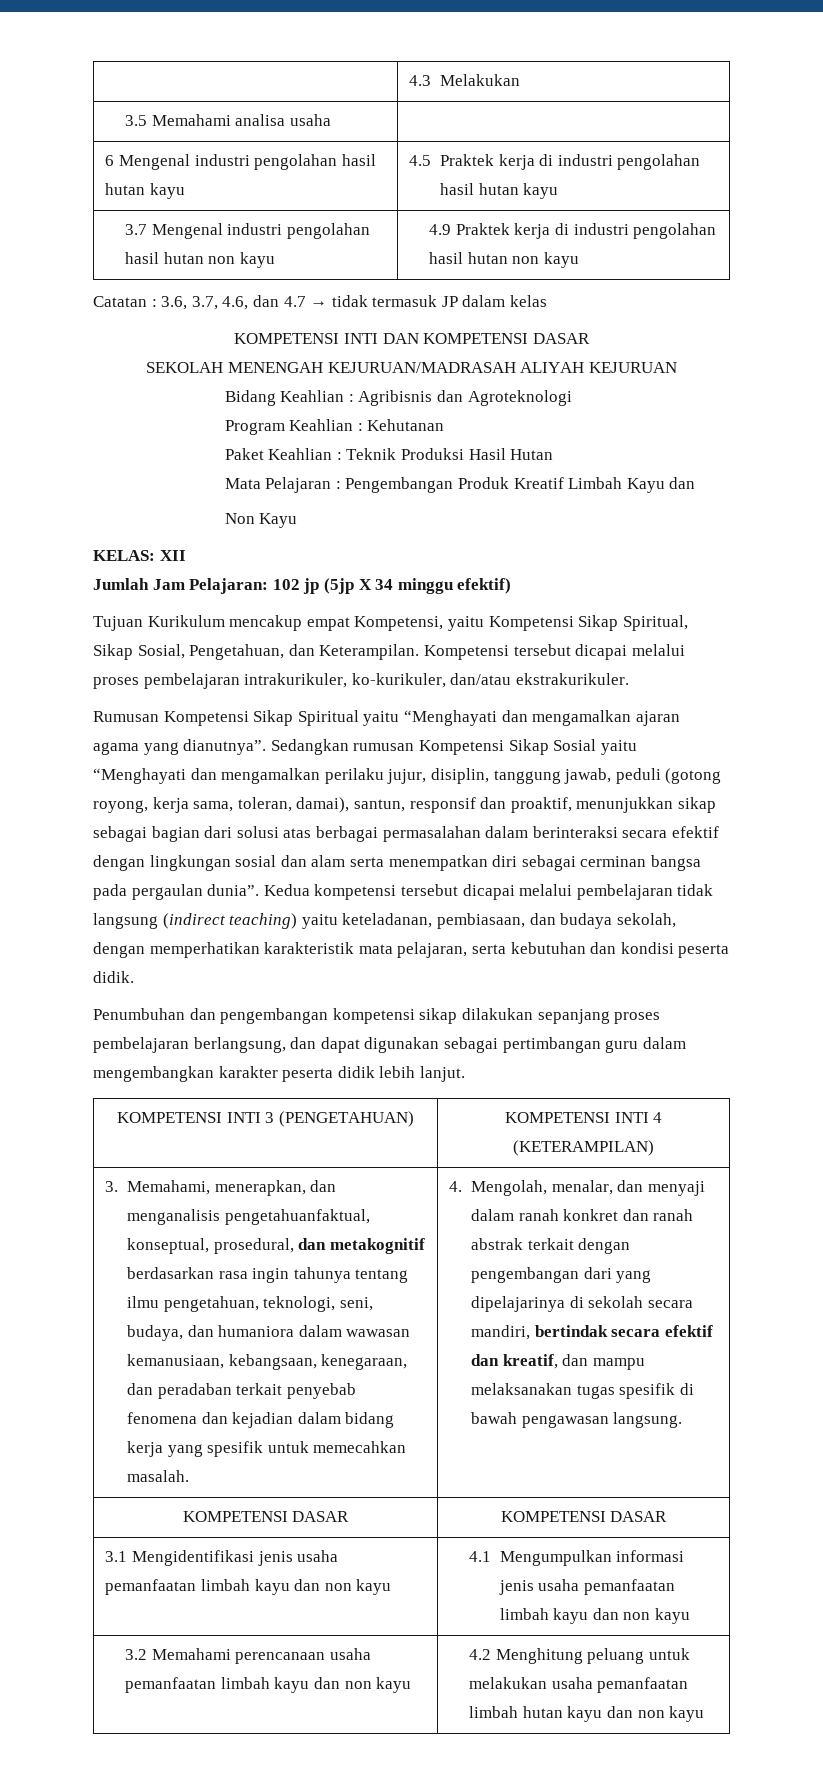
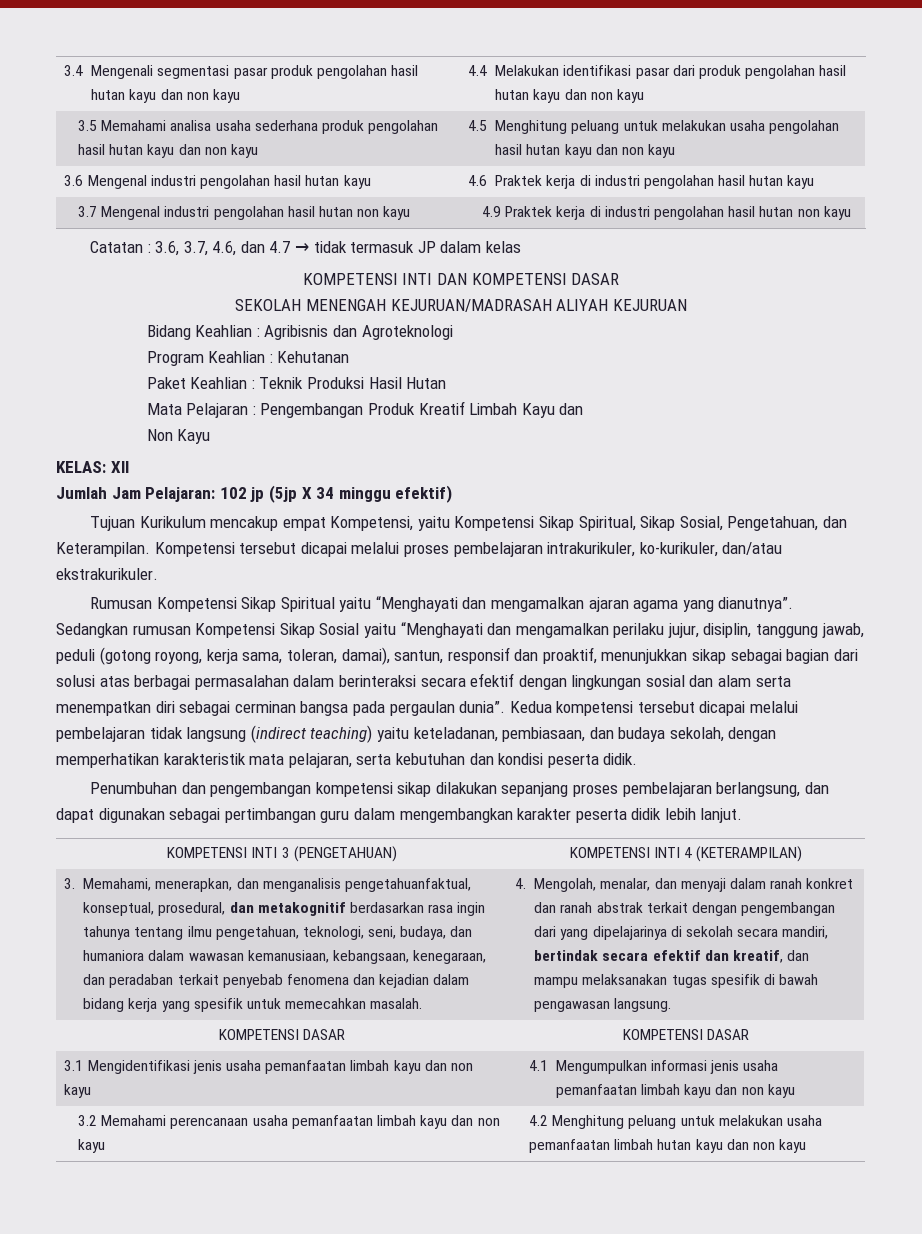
[409,74,520,86] [125,114,331,126] [105,155,115,166] | 4.3 Melakukan // 3.5 Memahami analisa usaha | // 6 -> [64,65,419,79] [91,89,240,103] [468,65,847,79] [495,89,644,103] [78,120,439,134] [78,144,258,158] [468,120,840,134] [495,144,676,158] [64,175,84,186] 3.4 Mengenali segmentasi pasar produk pengolahan hasil hutan kayu dan non kayu | 4.4 Melakukan identifikasi pasar dari produk pengolahan hasil hutan kayu dan non kayu // 3.5 Memahami analisa usaha sederhana produk pengolahan hasil hutan kayu dan non kayu | 4.5 Menghitung peluang untuk melakukan usaha pengolahan hasil hutan kayu dan non kayu // 3.6
[409,155,432,166] 4.5 -> [468,175,488,186] 4.6

